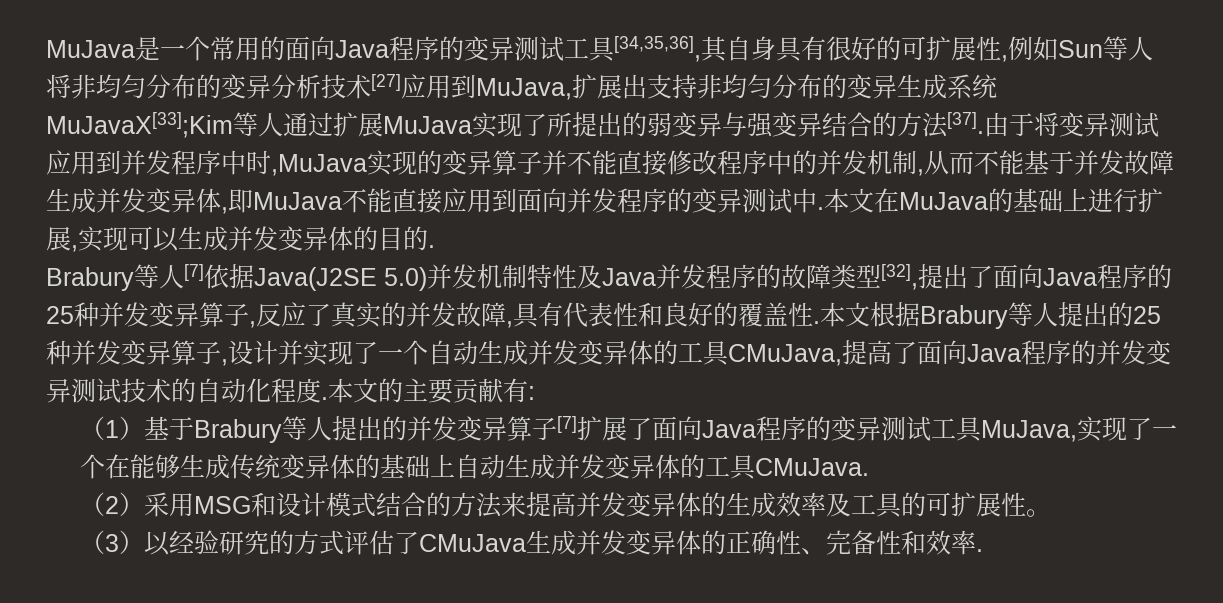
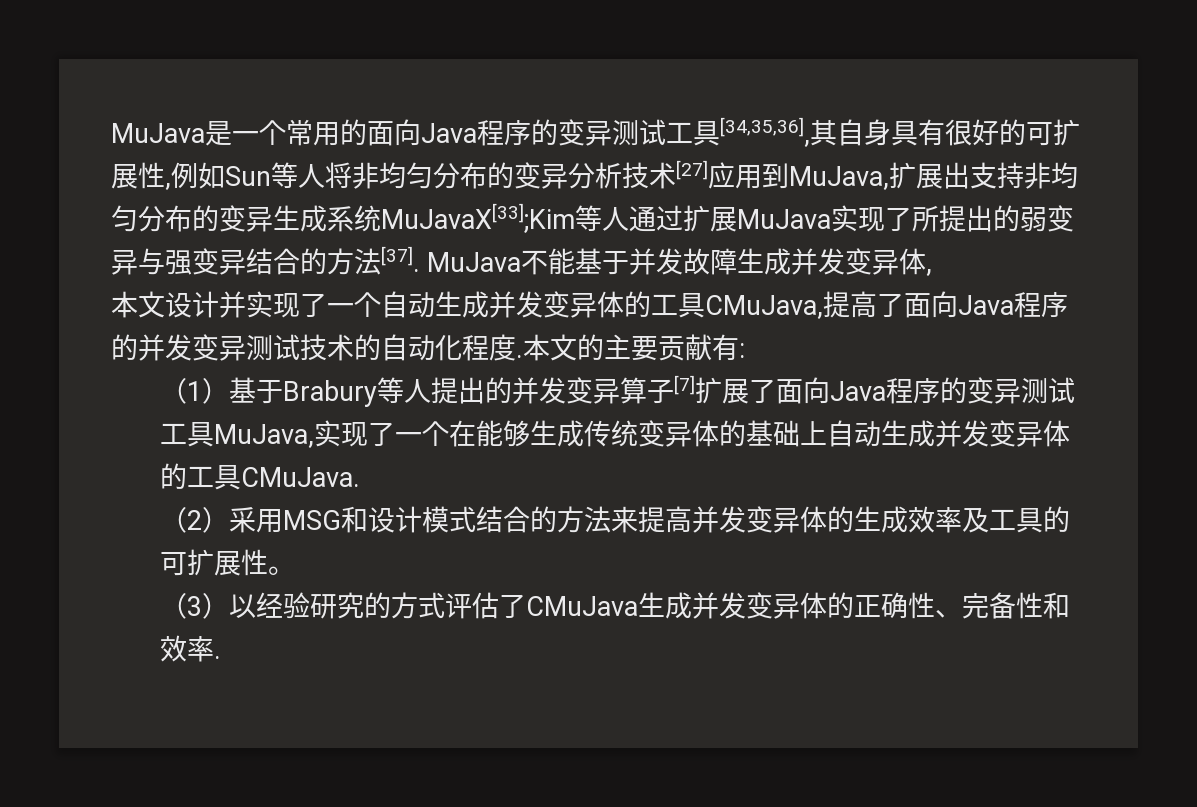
[984,112,1159,137] [46,150,974,176] 由于将变异测试应用到并发程序中时,MuJava实现的变异算子并不能直接修改程序中的并发机制,从而 -> [427,252,522,272] MuJava
[228,188,1163,213] [46,226,435,252] [46,264,1172,291] [46,302,1161,329] [46,340,228,366] 即MuJava不能直接应用到面向并发程序的变异测试中.本文在MuJava的基础上进行扩展,实现可以生成并发变异体的目的. // Brabury等人[7]依据Java(J2SE 5.0)并发机制特性及Java并发程序的故障类型[32],提出了面向Java程序的25种并发变异算子,反应了真实的并发故障,具有代表性和良好的覆盖性.本文根据Brabury等人提出的25种并发变异算子, -> [111,291,165,318] // 本文

